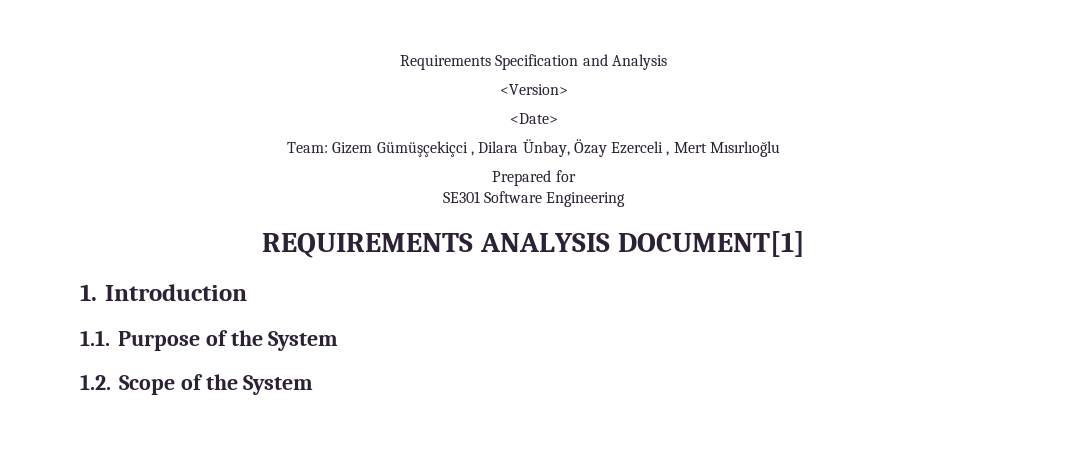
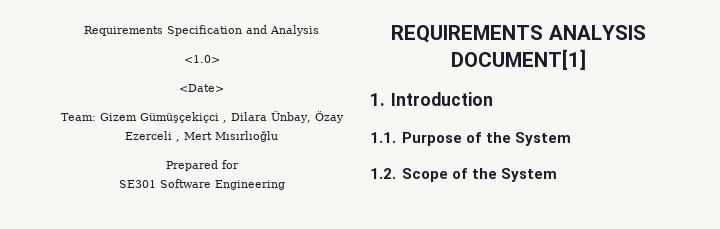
[499,84,568,95] <Version> -> [183,55,220,63] <1.0>

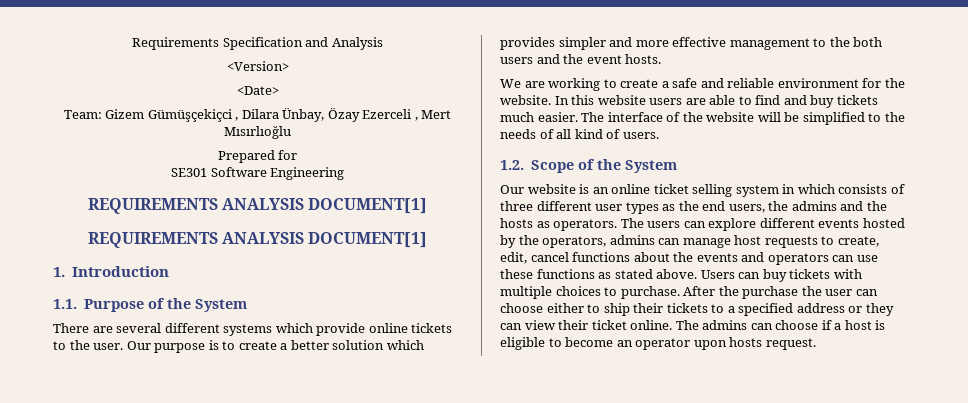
[183,55,220,63] <1.0> -> [226,61,289,71] <Version>
(586, 59) none -> [87,232,428,248] // REQUIREMENTS ANALYSIS DOCUMENT[1]
(571, 139) none -> [53,323,453,336] [53,340,424,353] [500,37,883,50] [500,54,662,64] [500,78,905,91] [500,95,878,108] [500,112,905,125] [500,129,659,139] // There are several different systems which provide online tickets to the user. Our purpose is to create a better solution which provides simpler and more effective management to the both users and the event hosts. // We are working to create a safe and reliable environment for the website. In this website users are able to find and buy tickets much easier. The interface of the website will be simplified to the needs of all kind of users.
(557, 175) none -> [500,184,905,197] [500,201,887,214] [500,218,905,231] [500,235,879,248] [500,252,878,265] [500,269,862,282] [500,286,878,299] [500,303,894,316] [500,320,886,330] [500,337,816,350] // Our website is an online ticket selling system in which consists of three different user types as the end users, the admins and the hosts as operators. The users can explore different events hosted by the operators, admins can manage host requests to create, edit, cancel functions about the events and operators can use these functions as stated above. Users can buy tickets with multiple choices to purchase. After the purchase the user can choose either to ship their tickets to a specified address or they can view their ticket online. The admins can choose if a host is eligible to become an operator upon hosts request.

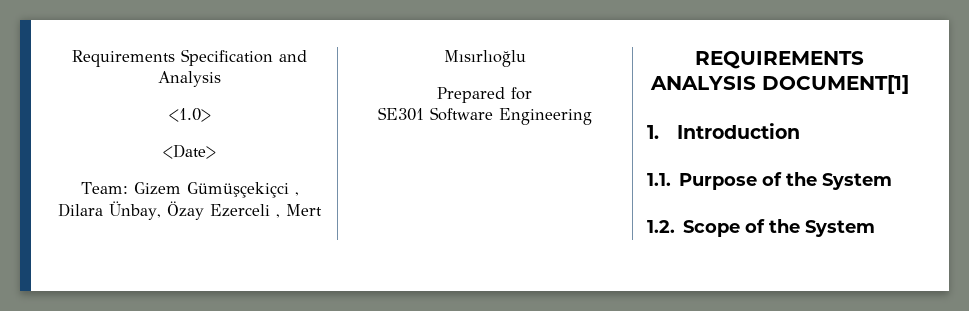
[226,61,289,71] <Version> -> [168,108,211,122] <1.0>
[87,232,428,248] // REQUIREMENTS ANALYSIS DOCUMENT[1] -> (909, 84) none
[53,323,453,336] [53,340,424,353] [500,37,883,50] [500,54,662,64] [500,78,905,91] [500,95,878,108] [500,112,905,125] [500,129,659,139] // There are several different systems which provide online tickets to the user. Our purpose is to create a better solution which provides simpler and more effective management to the both users and the event hosts. // We are working to create a safe and reliable environment for the website. In this website users are able to find and buy tickets much easier. The interface of the website will be simplified to the needs of all kind of users. -> (893, 181) none
[500,184,905,197] [500,201,887,214] [500,218,905,231] [500,235,879,248] [500,252,878,265] [500,269,862,282] [500,286,878,299] [500,303,894,316] [500,320,886,330] [500,337,816,350] // Our website is an online ticket selling system in which consists of three different user types as the end users, the admins and the hosts as operators. The users can explore different events hosted by the operators, admins can manage host requests to create, edit, cancel functions about the events and operators can use these functions as stated above. Users can buy tickets with multiple choices to purchase. After the purchase the user can choose either to ship their tickets to a specified address or they can view their ticket online. The admins can choose if a host is eligible to become an operator upon hosts request. -> (876, 228) none

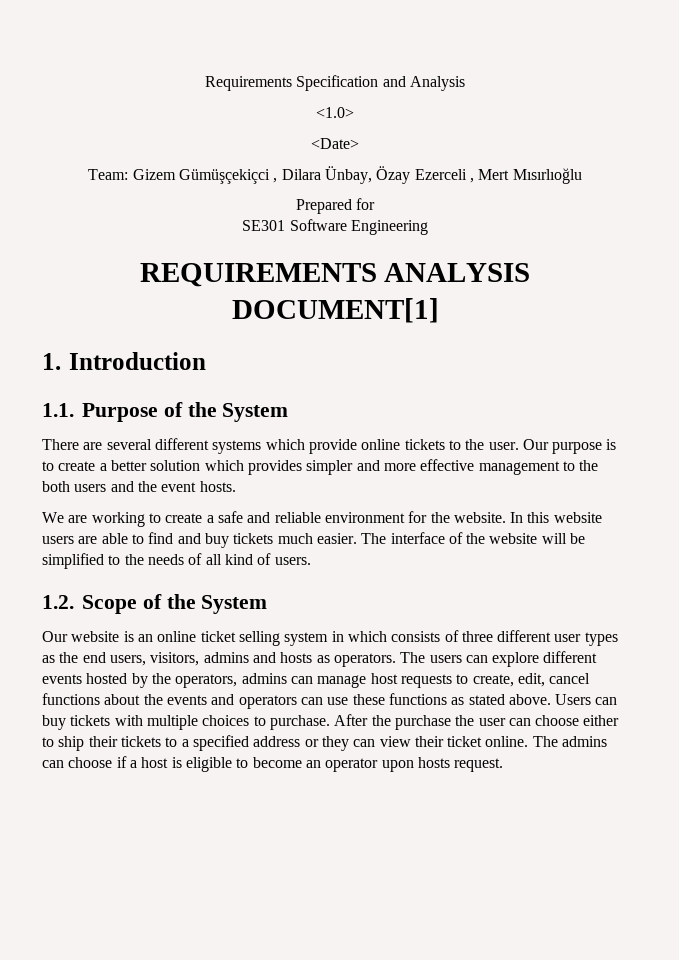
(893, 181) none -> [42,438,617,454] [42,459,599,475] [42,481,236,492] [42,511,602,527] [42,532,586,548] [42,553,311,569] // There are several different systems which provide online tickets to the user. Our purpose is to create a better solution which provides simpler and more effective management to the both users and the event hosts. // We are working to create a safe and reliable environment for the website. In this website users are able to find and buy tickets much easier. The interface of the website will be simplified to the needs of all kind of users.
(876, 228) none -> [42,630,618,646] [42,651,598,667] [42,673,591,688] [42,693,618,709] [42,714,620,730] [42,735,608,751] [42,756,504,772] // Our website is an online ticket selling system in which consists of three different user types as the end users, visitors, admins and hosts as operators. The users can explore different events hosted by the operators, admins can manage host requests to create, edit, cancel functions about the events and operators can use these functions as stated above. Users can buy tickets with multiple choices to purchase. After the purchase the user can choose either to ship their tickets to a specified address or they can view their ticket online. The admins can choose if a host is eligible to become an operator upon hosts request.

